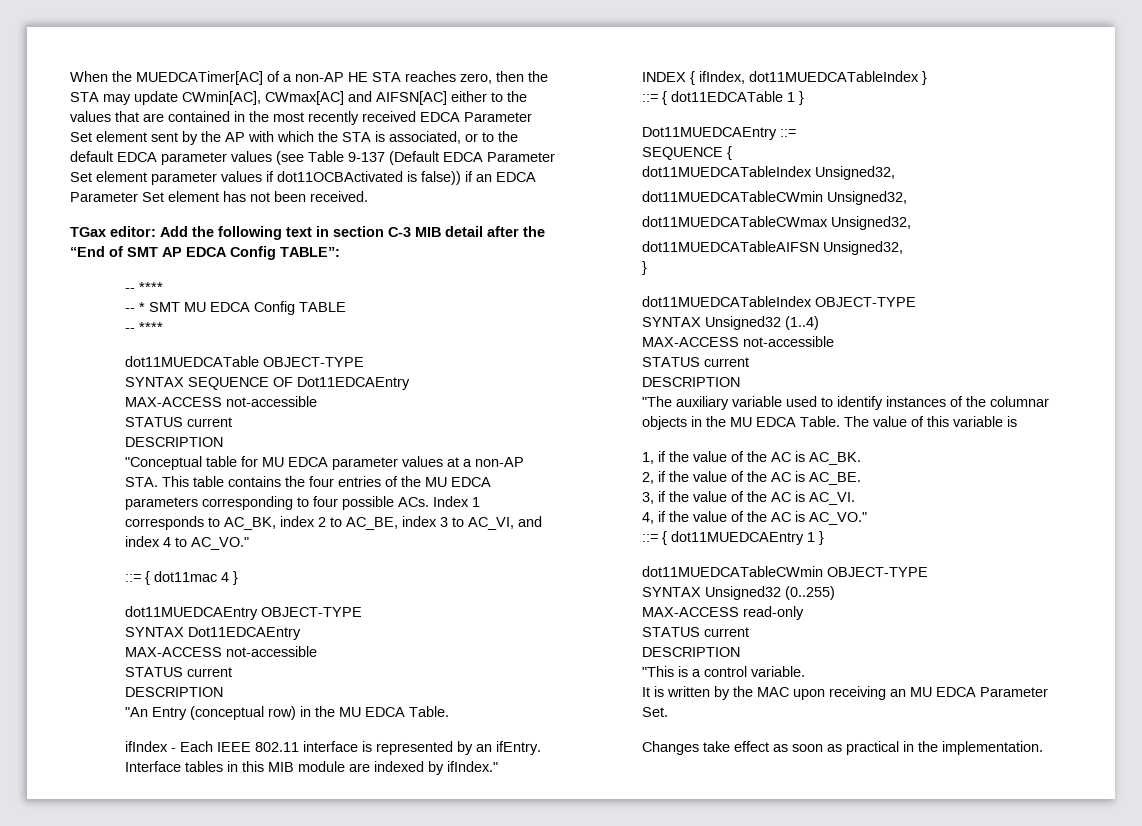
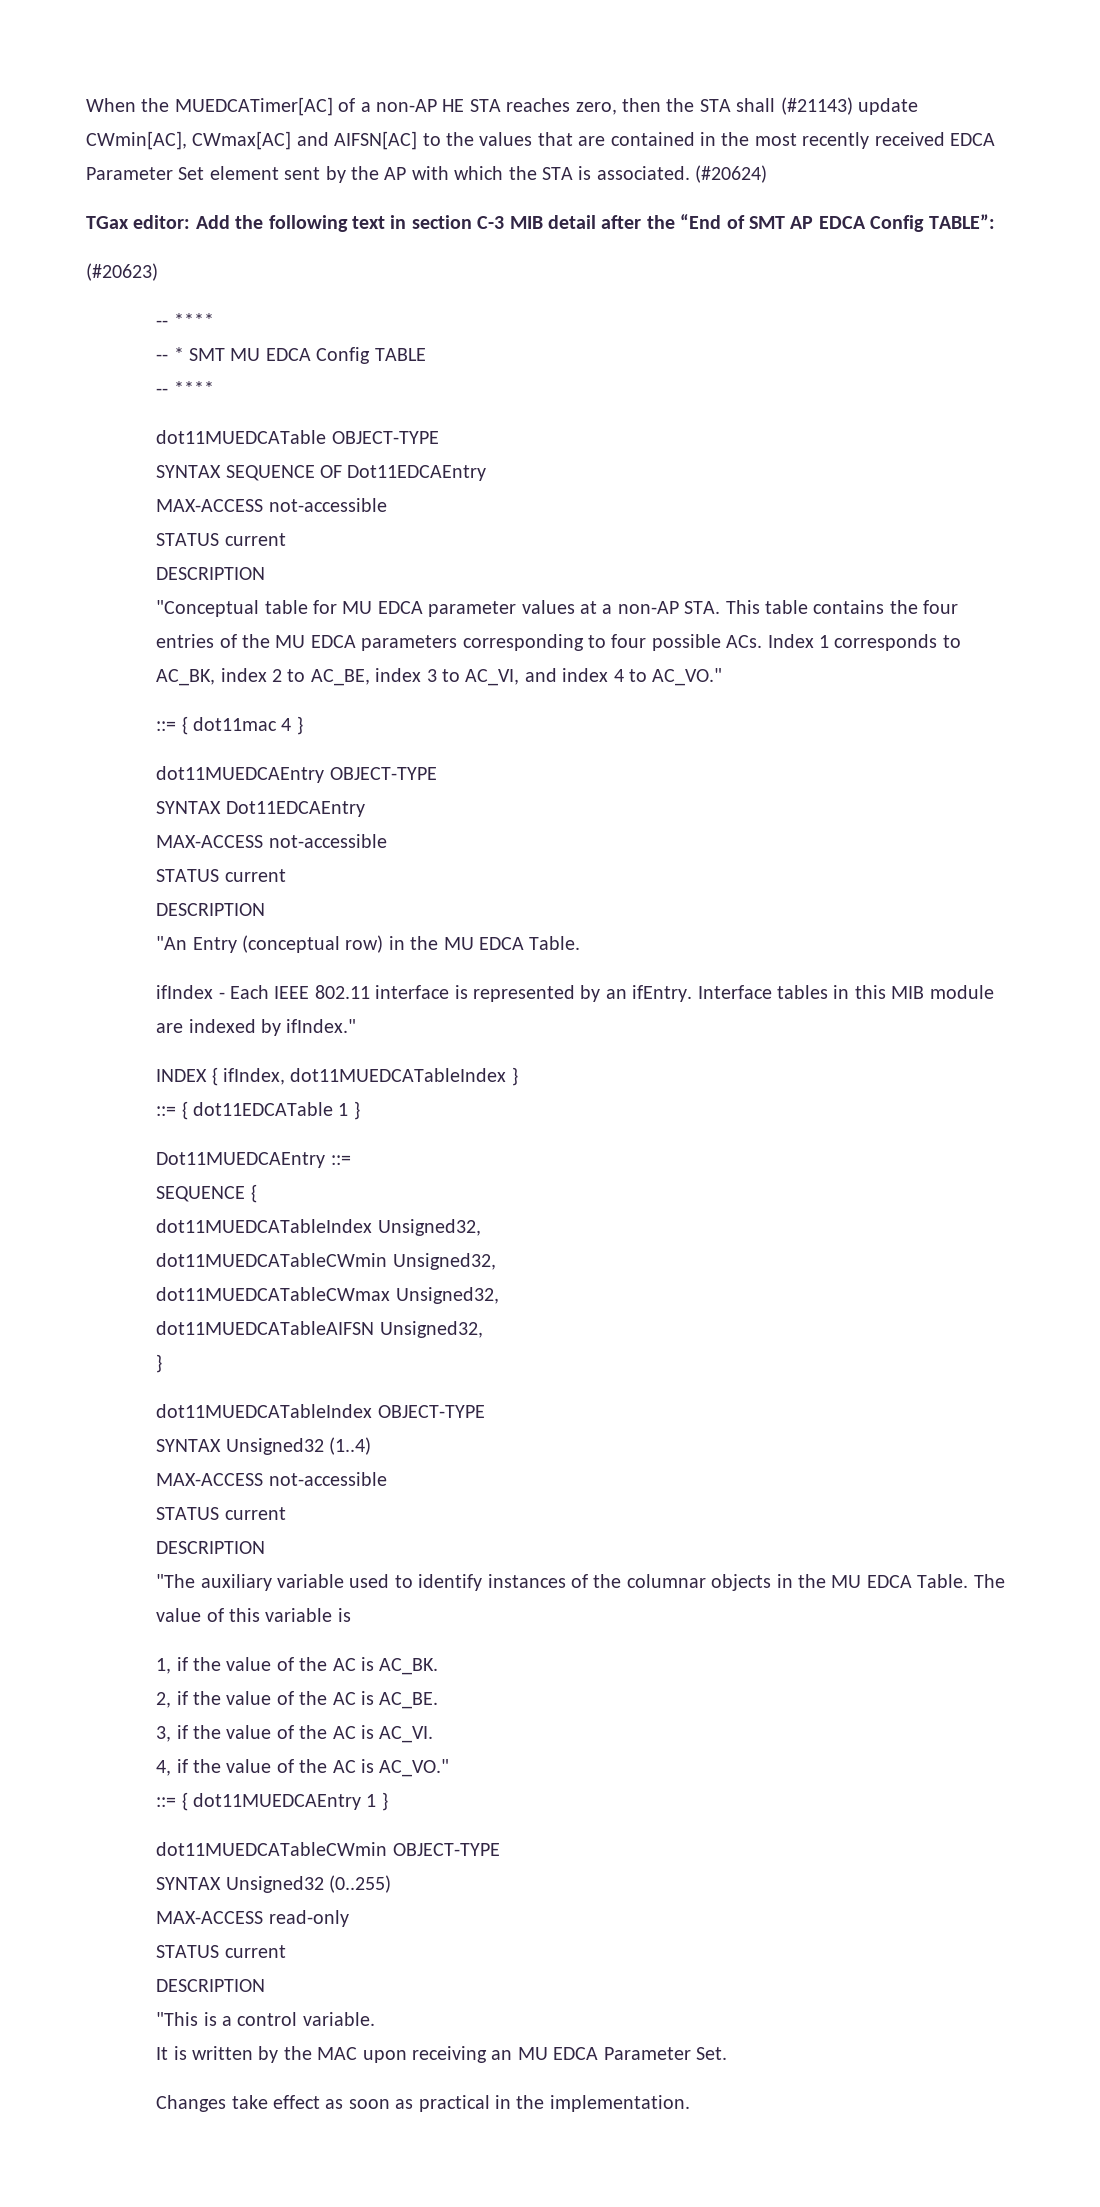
[103,94,131,105] may -> [736,97,853,115] shall (#21143)
[451,91,487,102] either -> (418, 140) none
[389,131,518,144] [70,151,555,165] [70,171,536,185] [70,191,368,202] associated, or to the default EDCA parameter values (see Table 9-137 (Default EDCA Parameter Set element parameter values if dot11OCBActivated is false)) if an EDCA Parameter Set element has not been received. -> [596,165,768,183] associated. (#20624)
(340, 252) none -> [86,263,158,281] // (#20623)

